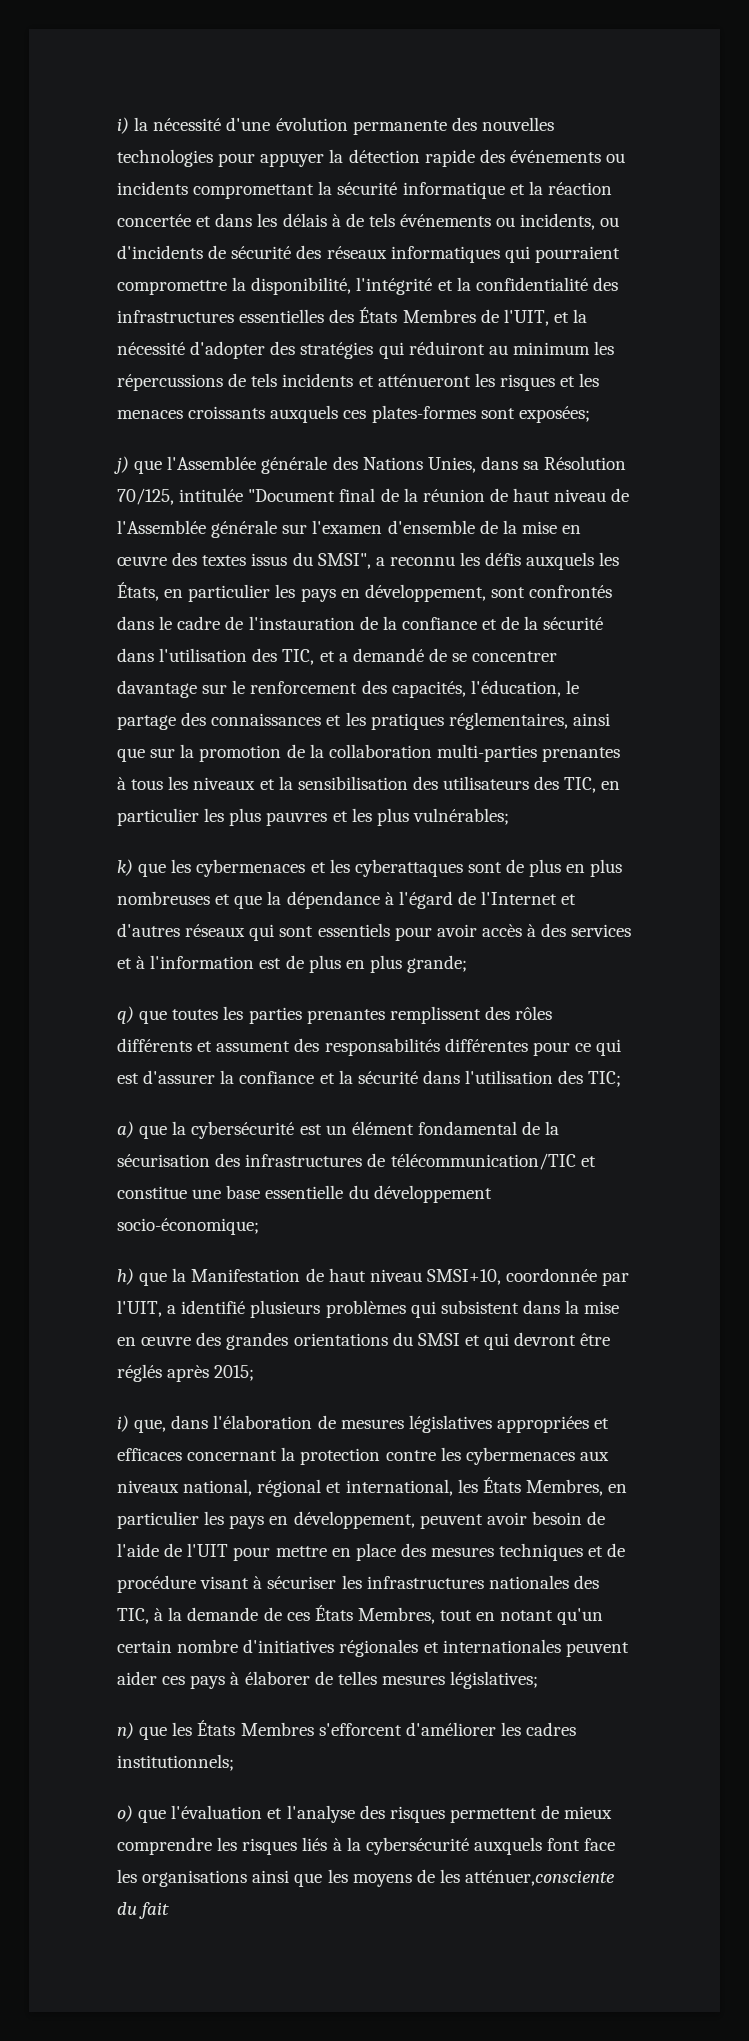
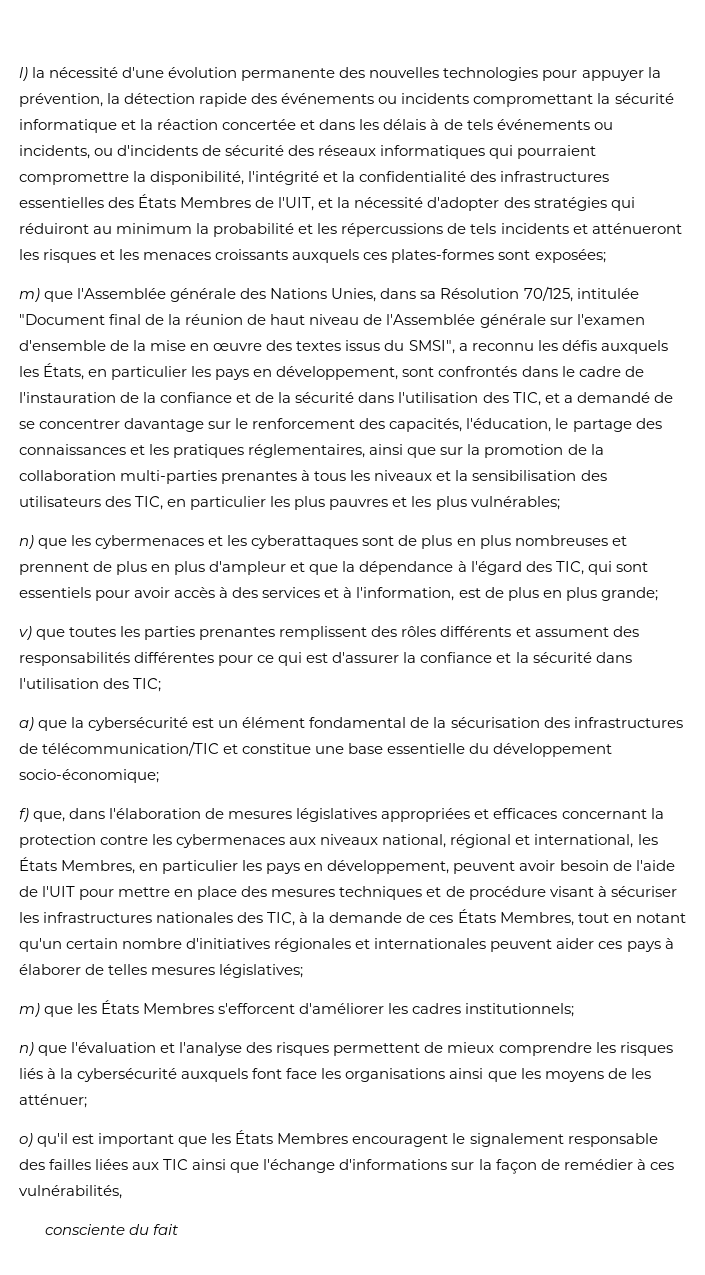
[117,117,129,134] i) -> [19,67,28,81] l)
(344, 156) none -> [19,93,121,107] prévention, la
(590, 348) none -> [196,223,314,237] la probabilité et
[114,456,129,474] j) -> [19,288,40,302] m)
[117,859,133,876] k) -> [19,535,34,549] n)
(231, 899) none -> [19,561,306,575] prennent de plus en plus d'ampleur et
[457,891,577,905] [117,923,246,937] de l'Internet et d'autres réseaux -> [525,561,584,575] des TIC,
[150,955,255,969] l'information -> [356,587,455,601] l'information,
[117,1006,134,1024] q) -> [19,626,32,640] v)
[117,1268,630,1286] [117,1300,620,1318] [117,1332,611,1350] [117,1364,255,1382] [117,1415,129,1432] h) que la Manifestation de haut niveau SMSI+10, coordonnée par l'UIT, a identifié plusieurs problèmes qui subsistent dans la mise en œuvre des grandes orientations du SMSI et qui devront être réglés après 2015; // i) -> [19,808,29,822] f)
[117,1722,134,1739] n) -> [19,1003,40,1017] m)
[117,1805,133,1822] o) -> [19,1042,34,1056] n)
[465,1870,616,1886] atténuer,consciente -> [19,1094,87,1108] [19,1130,658,1147] [19,1159,674,1174] [19,1185,122,1199] [44,1224,125,1235] atténuer; // o) qu'il est important que les États Membres encouragent le signalement responsable des failles liées aux TIC ainsi que l'échange d'informations sur la façon de remédier à ces vulnérabilités, // consciente

